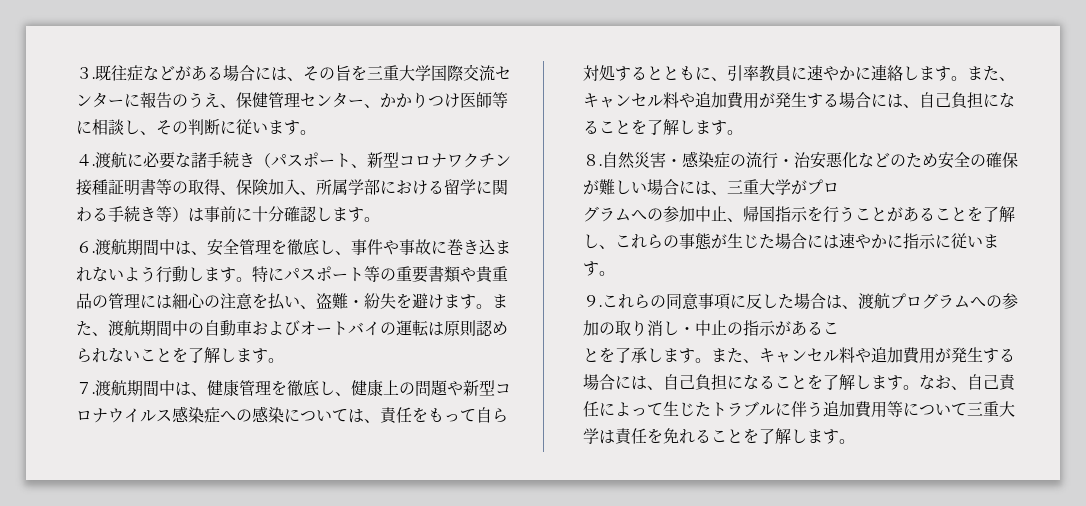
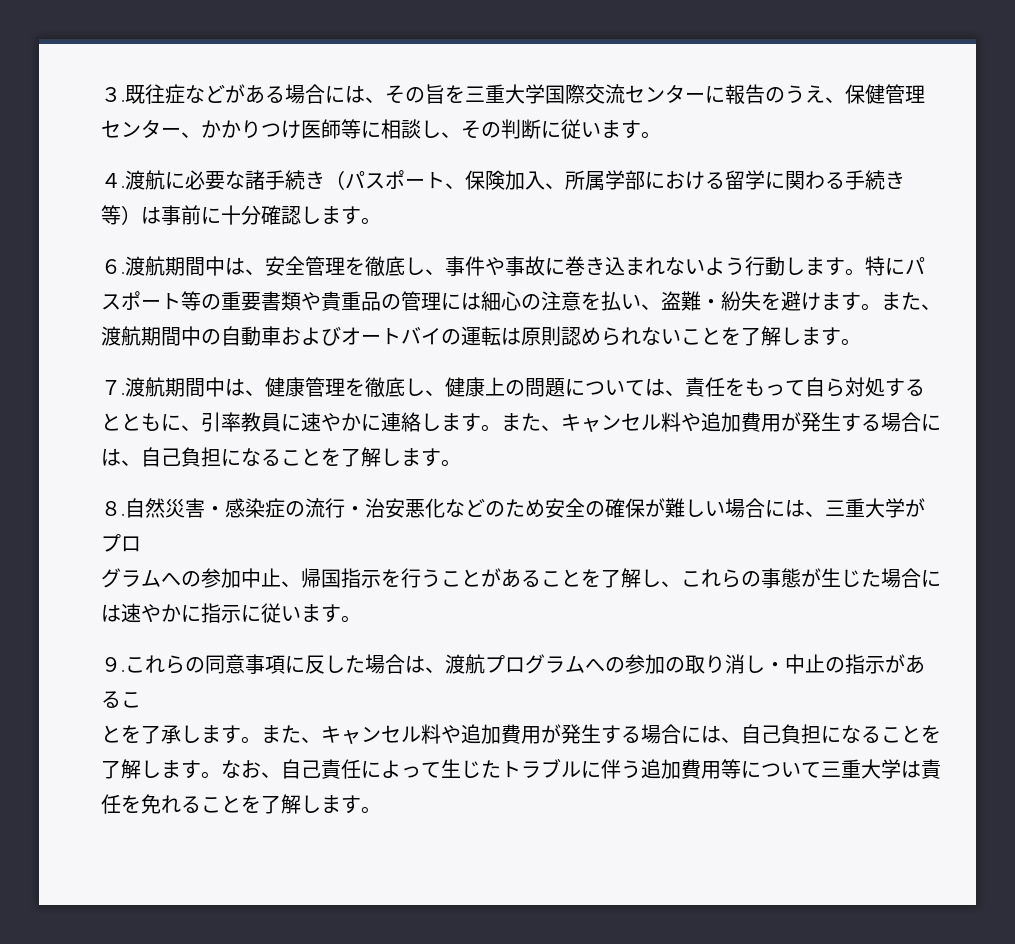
[366,152,511,168] [75,179,236,196] 新型コロナワクチン接種証明書等の取得、 -> (465, 186) none
[446,380,511,396] [75,406,284,423] や新型コロナウイルス感染症への感染 -> (565, 387) none

